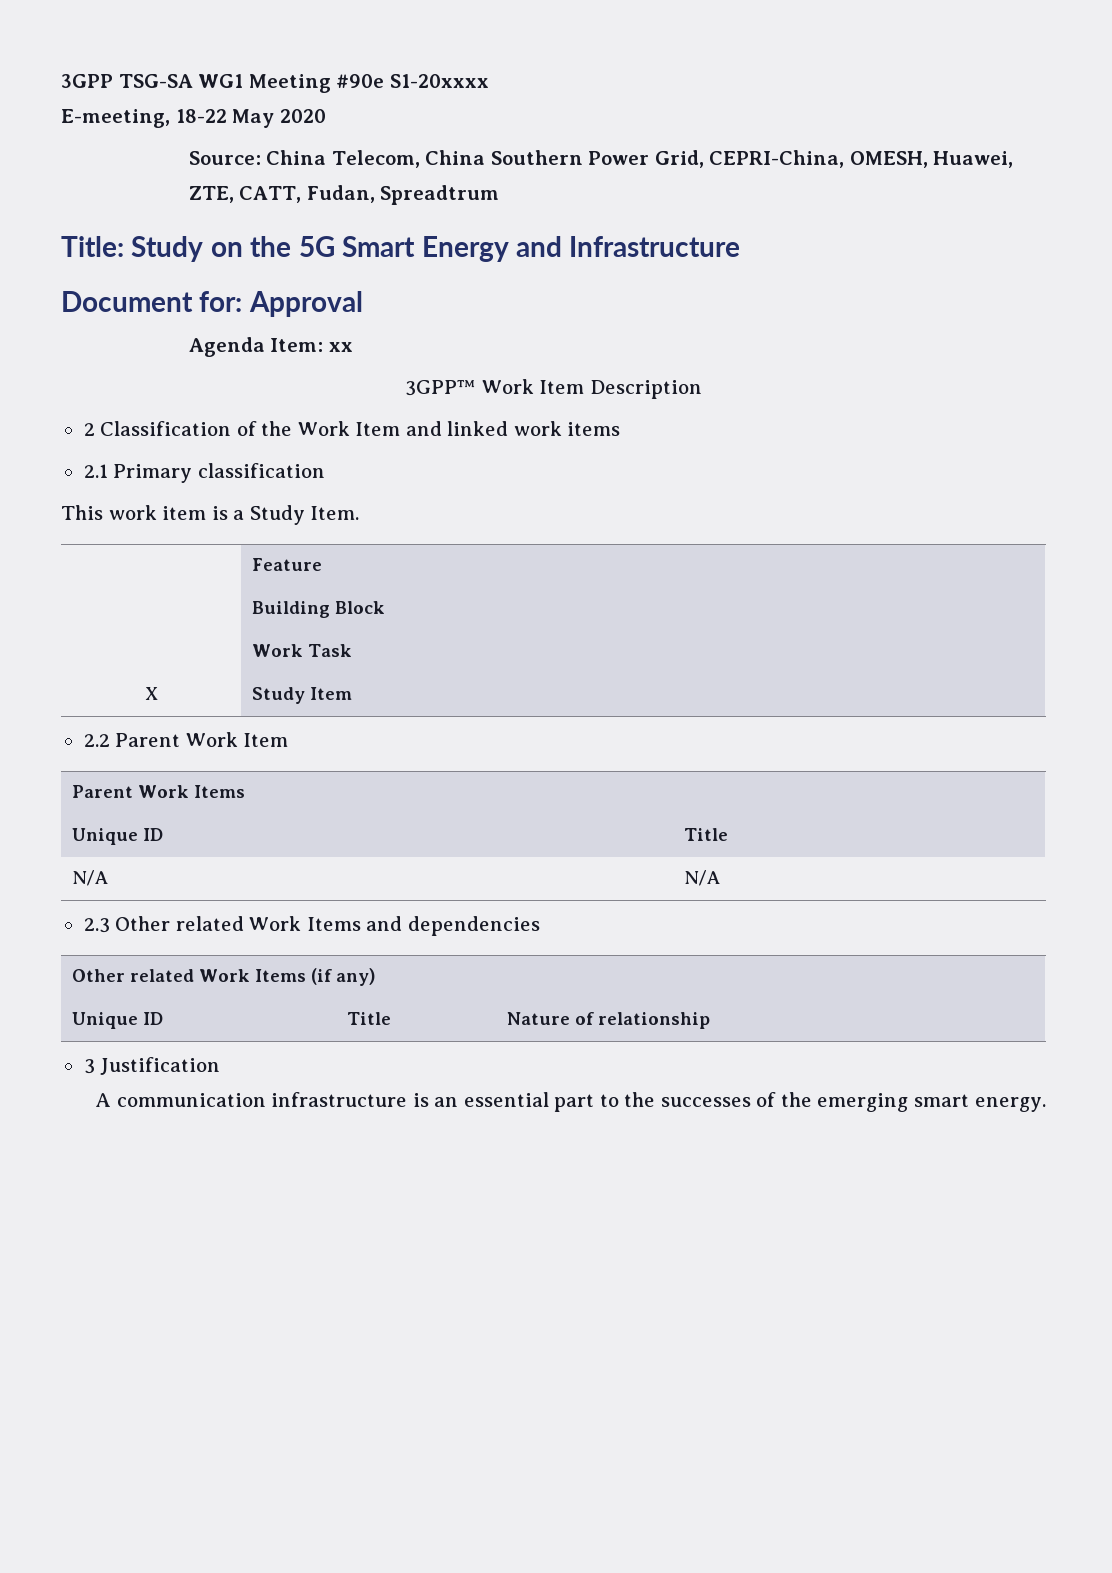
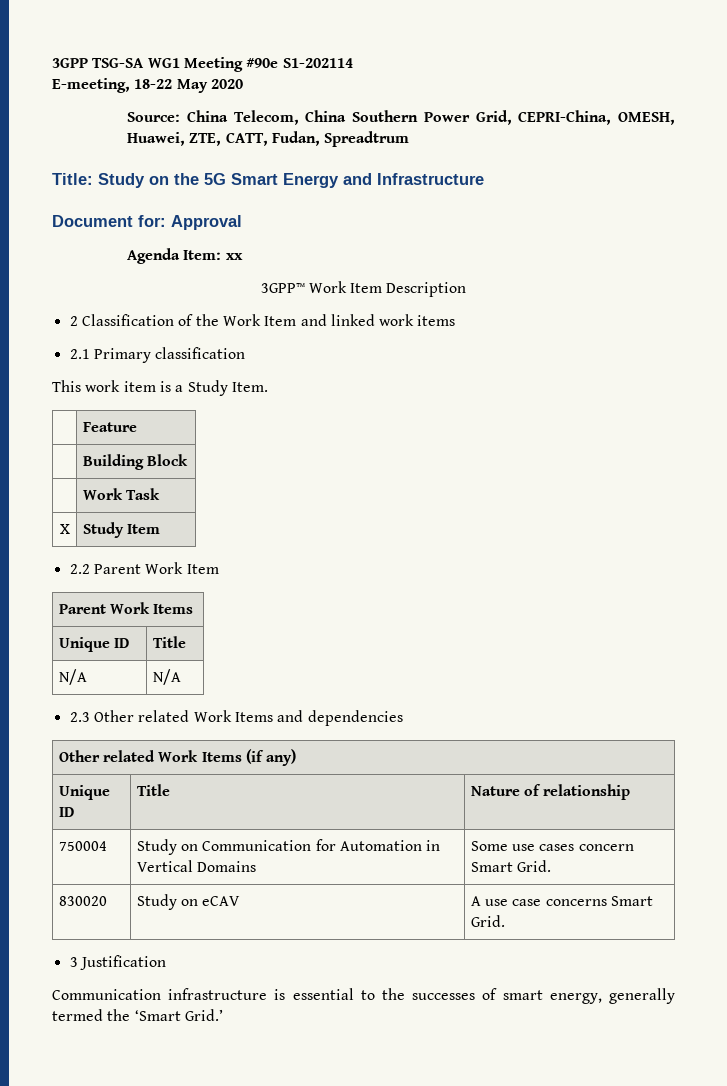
[389,74,489,88] S1-20xxxx -> [282,58,353,68] S1-202114
[83,1057,221,1075] [95,1092,1046,1112] // 3 Justification // A communication infrastructure is an essential part to the successes of the emerging smart energy. -> [58,841,107,851] [136,839,441,855] [136,860,256,872] [470,841,634,851] [470,860,551,872] [58,896,107,906] [136,894,241,910] [470,896,653,906] [470,915,505,927] [69,955,166,970] [52,988,675,1004] [52,1009,223,1021] // 750004 | Study on Communication for Automation in Vertical Domains | Some use cases concern Smart Grid. // 830020 | Study on eCAV | A use case concerns Smart Grid. // 3 Justification // Communication infrastructure is essential to the successes of smart energy, generally termed the ‘Smart Grid.’

